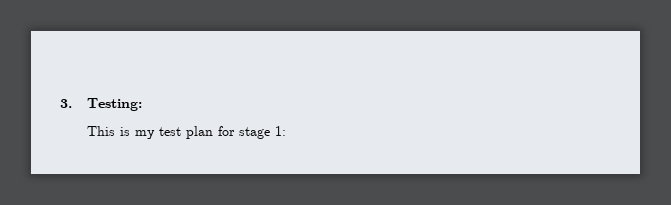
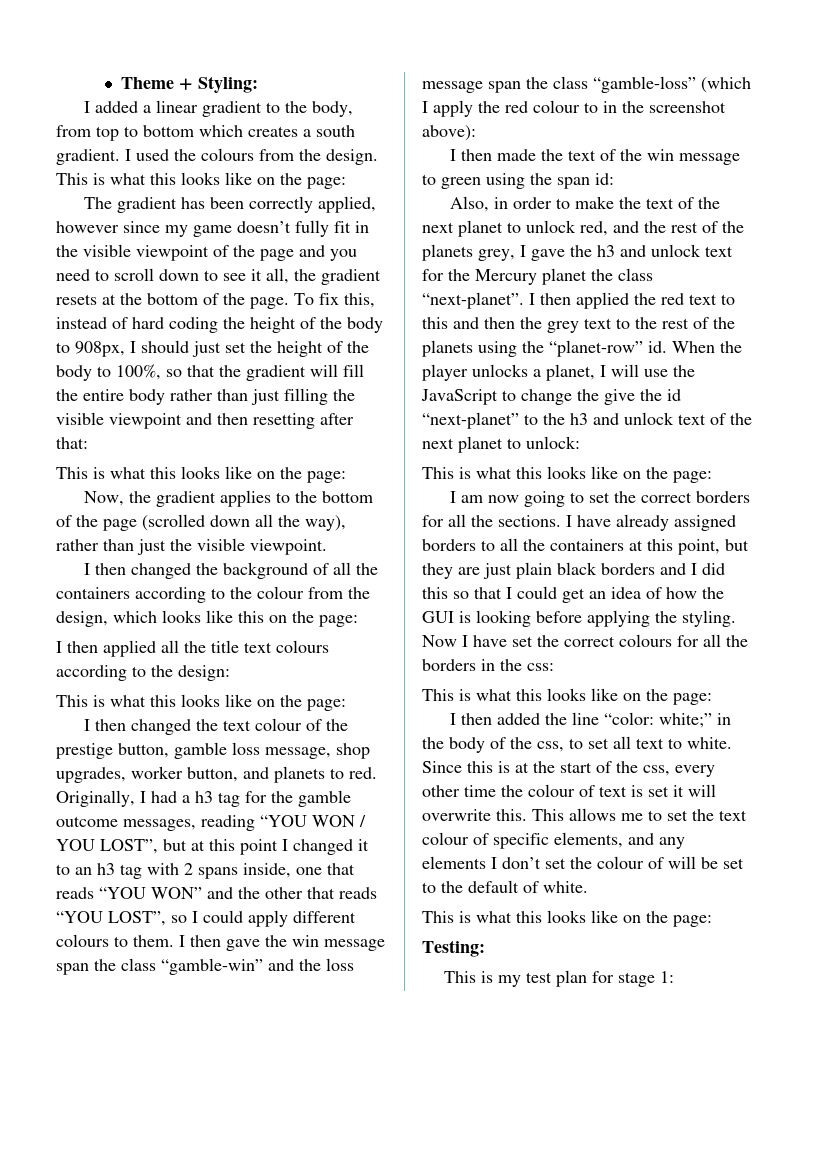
[60,99,72,108] 3. -> [120,76,258,93] [84,100,354,117] [56,125,355,141] [56,148,378,165] [56,172,346,189] [84,196,377,213] [56,220,369,237] [56,244,357,261] [56,268,381,285] [56,293,375,309] [56,317,383,333] [56,340,369,357] [56,364,364,381] [56,388,355,405] [56,412,354,429] [56,437,88,449] [56,466,346,483] [84,490,374,507] [56,514,346,531] [56,538,327,555] [84,562,379,579] [56,586,370,603] [56,610,358,627] [56,640,329,657] [56,665,230,681] [56,694,346,711] [84,718,349,735] [56,742,370,759] [56,766,377,783] [56,790,351,807] [56,815,366,831] [56,839,369,855] [56,863,355,879] [56,887,377,899] [56,910,356,927] [56,934,385,951] [56,958,354,975] [422,76,751,93] [422,100,726,117] [422,125,476,141] [450,149,741,165] [422,173,614,189] [450,196,721,212] [422,220,744,237] [422,244,733,261] [422,268,653,285] [422,292,735,309] [422,317,735,333] [422,340,742,357] [422,364,695,381] [421,389,681,405] [422,412,752,429] [422,436,580,453] [422,466,712,483] [450,491,751,507] [422,514,736,531] [422,538,749,555] [422,562,725,579] [422,586,724,603] [422,610,736,627] [422,634,748,647] [422,659,554,671] [422,688,712,705] [450,712,732,728] [422,736,732,753] [422,761,715,777] [422,784,716,797] [422,808,747,821] [422,832,685,849] [422,856,744,869] [422,880,588,893] [422,910,712,927] Theme + Styling: // I added a linear gradient to the body, from top to bottom which creates a south gradient. I used the colours from the design. This is what this looks like on the page: // The gradient has been correctly applied, however since my game doesn’t fully fit in the visible viewpoint of the page and you need to scroll down to see it all, the gradient resets at the bottom of the page. To fix this, instead of hard coding the height of the body to 908px, I should just set the height of the body to 100%, so that the gradient will fill the entire body rather than just filling the visible viewpoint and then resetting after that: // This is what this looks like on the page: // Now, the gradient applies to the bottom of the page (scrolled down all the way), rather than just the visible viewpoint. // I then changed the background of all the containers according to the colour from the design, which looks like this on the page: // I then applied all the title text colours according to the design: // This is what this looks like on the page: // I then changed the text colour of the prestige button, gamble loss message, shop upgrades, worker button, and planets to red. Originally, I had a h3 tag for the gamble outcome messages, reading “YOU WON / YOU LOST”, but at this point I changed it to an h3 tag with 2 spans inside, one that reads “YOU WON” and the other that reads “YOU LOST”, so I could apply different colours to them. I then gave the win message span the class “gamble-win” and the loss message span the class “gamble-loss” (which I apply the red colour to in the screenshot above): // I then made the text of the win message to green using the span id: // Also, in order to make the text of the next planet to unlock red, and the rest of the planets grey, I gave the h3 and unlock text for the Mercury planet the class “next-planet”. I then applied the red text to this and then the grey text to the rest of the planets using the “planet-row” id. When the player unlocks a planet, I will use the JavaScript to change the give the id “next-planet” to the h3 and unlock text of the next planet to unlock: // This is what this looks like on the page: // I am now going to set the correct borders for all the sections. I have already assigned borders to all the containers at this point, but they are just plain black borders and I did this so that I could get an idea of how the GUI is looking before applying the styling. Now I have set the correct colours for all the borders in the css: // This is what this looks like on the page: // I then added the line “color: white;” in the body of the css, to set all text to white. Since this is at the start of the css, every other time the colour of text is set it will overwrite this. This allows me to set the text colour of specific elements, and any elements I don’t set the colour of will be set to the default of white. // This is what this looks like on the page: //

